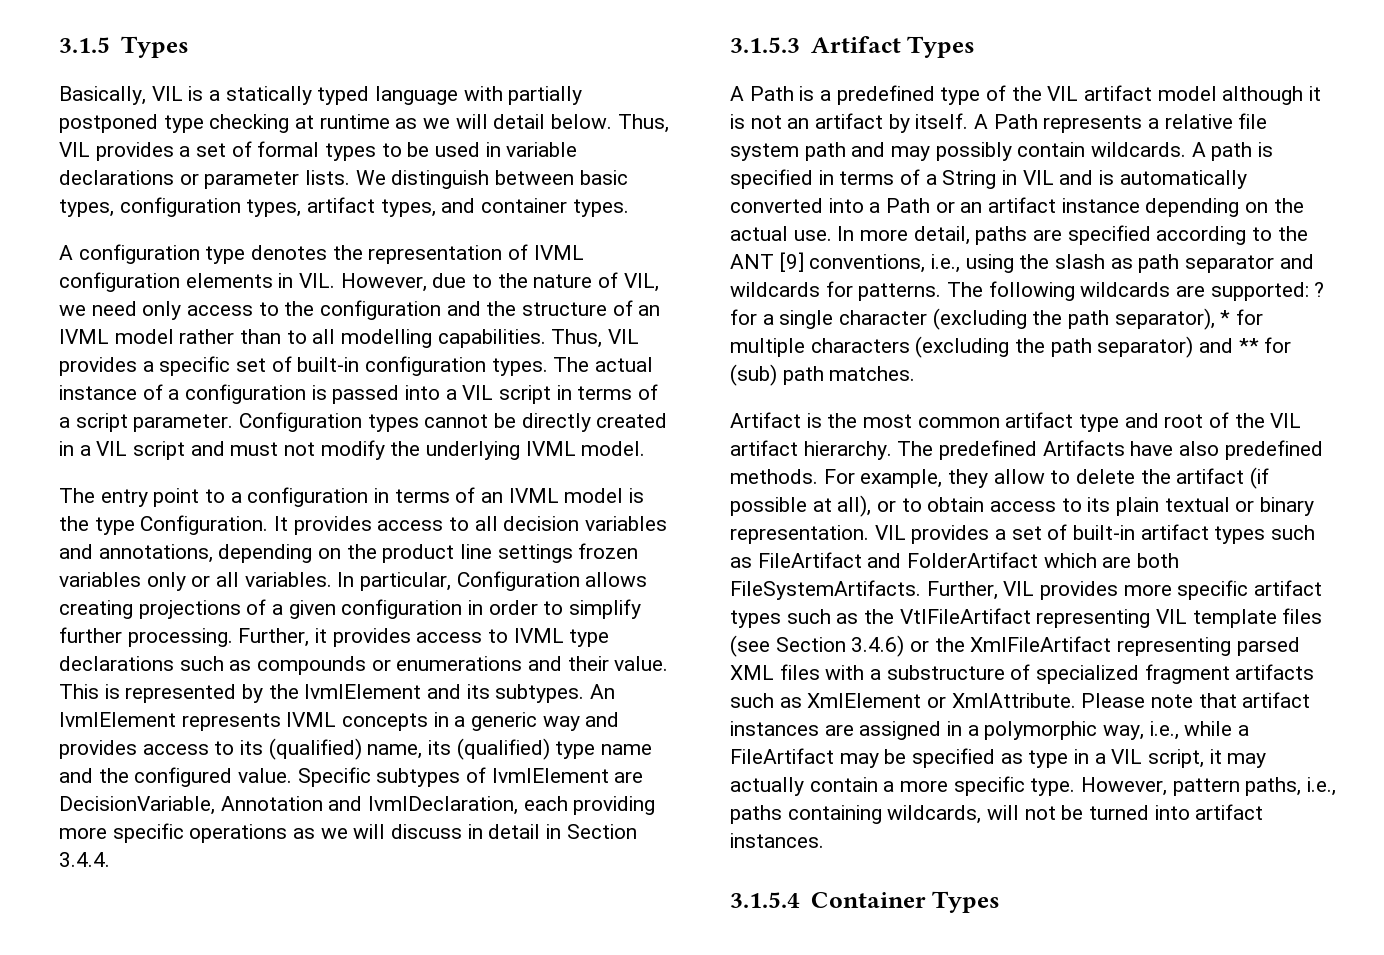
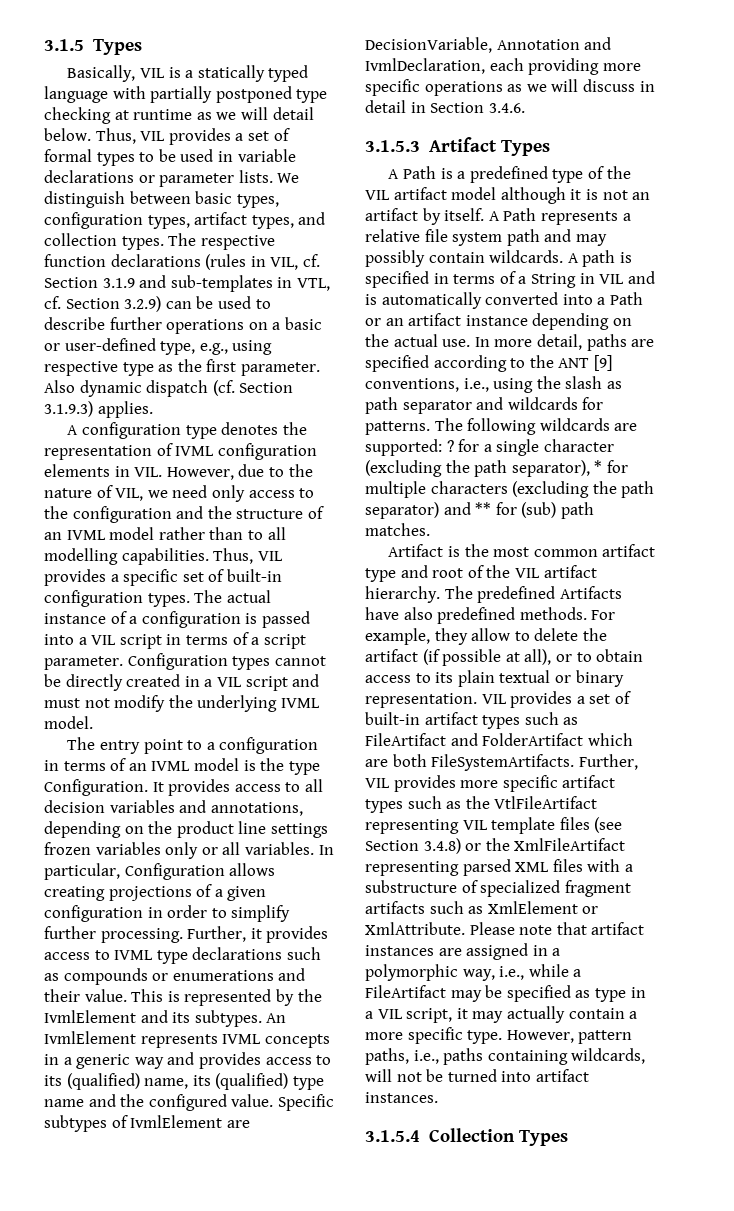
[481,198,629,217] container types. -> [44,233,275,250] [44,254,320,270] [44,275,330,292] [44,296,271,312] [44,317,322,334] [44,338,273,355] [44,359,320,376] [44,380,294,397] [44,401,153,418] collection types. The respective function declarations (rules in VIL, cf. Section 3.1.9 and sub-templates in VTL, cf. Section 3.2.9) can be used to describe further operations on a basic or user-defined type, e.g., using respective type as the first parameter. Also dynamic dispatch (cf. Section 3.1.9.3) applies.
[59,852,110,867] 3.4.4. -> [488,103,525,113] 3.4.6.
[851,635,905,657] 3.4.6) -> [423,838,461,854] 3.4.8)
[810,892,926,908] Container -> [428,1128,515,1142] Collection

